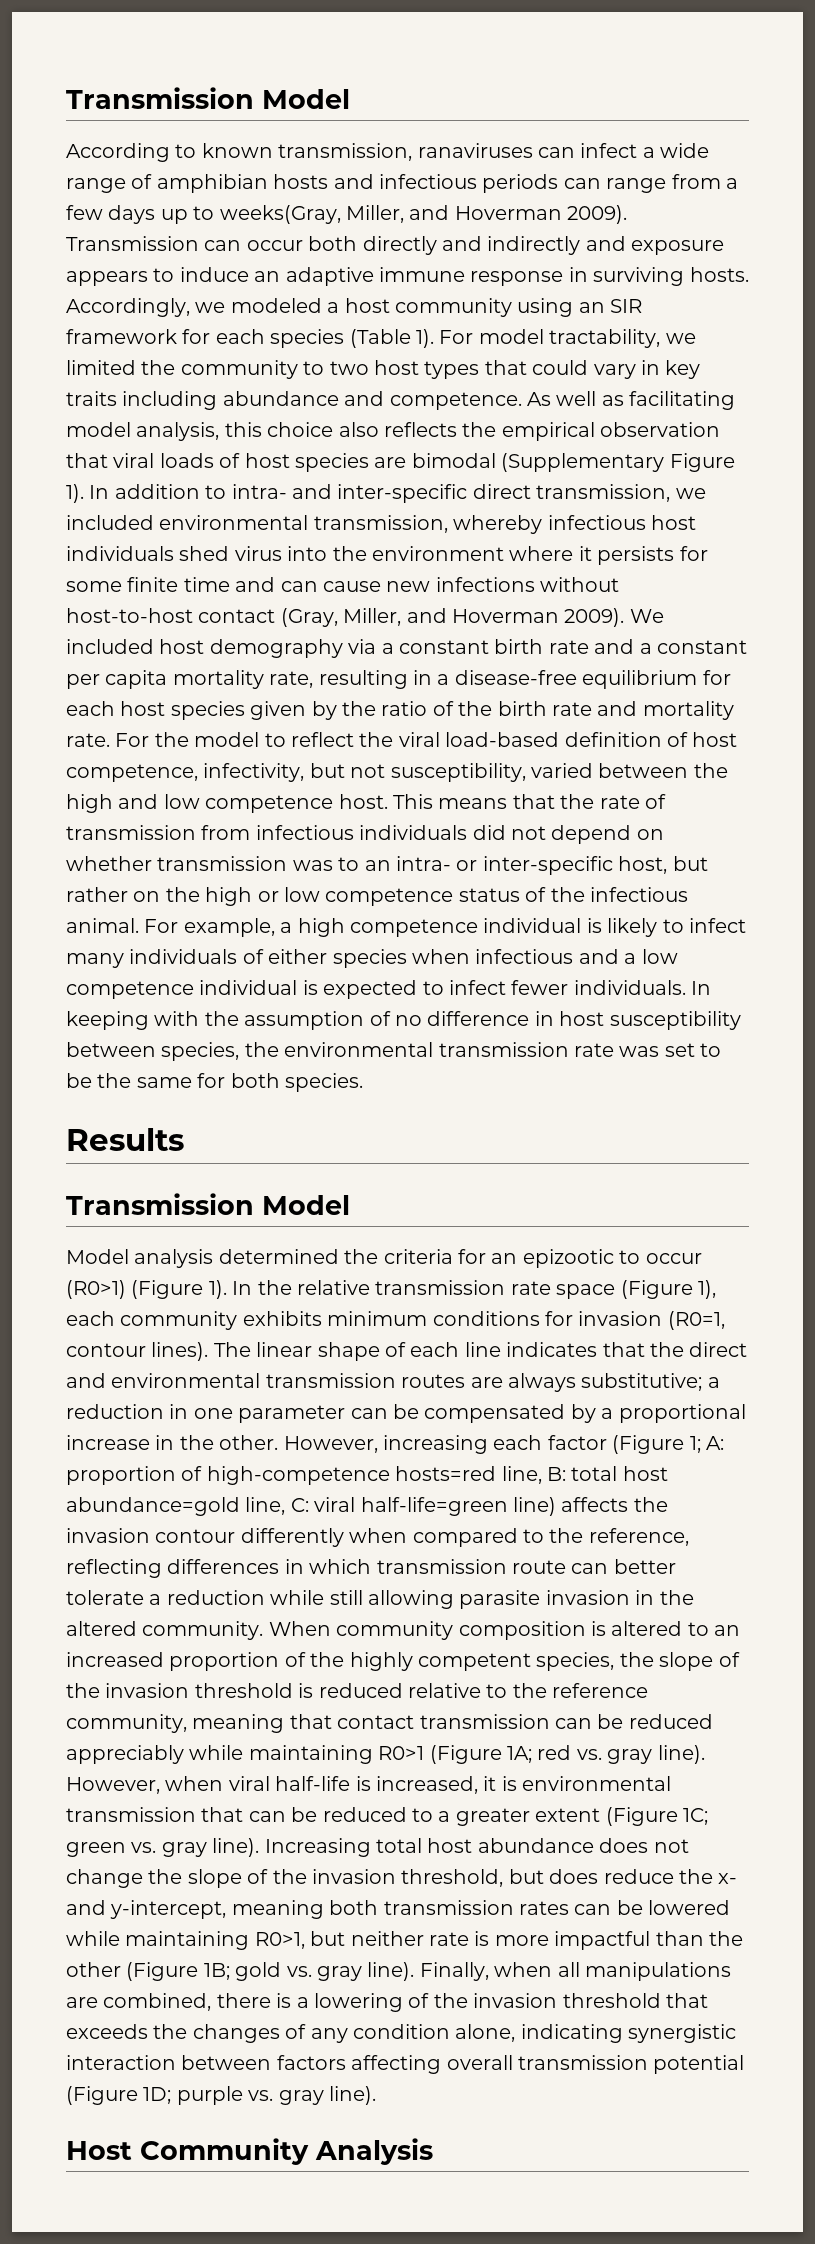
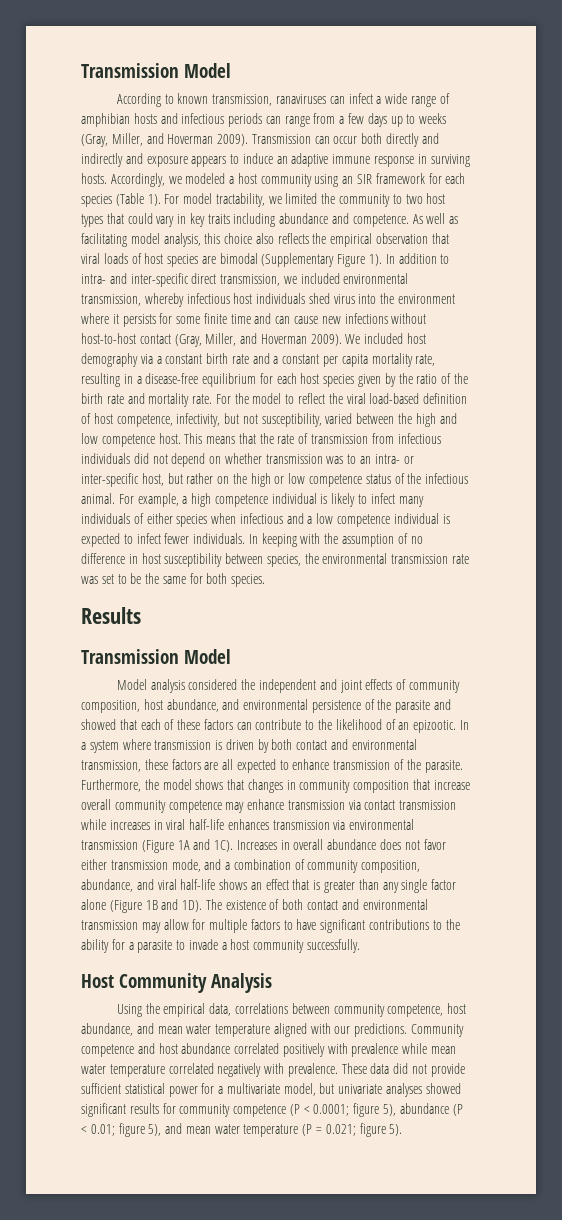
[219,205,341,224] weeks(Gray, -> [419,113,447,124] [81,134,108,147] weeks (Gray,
[218,1249,702,1268] [66,1280,716,1299] [66,1311,725,1330] [66,1342,748,1361] [66,1373,720,1392] [66,1404,746,1423] [66,1435,724,1454] [66,1466,668,1485] [66,1497,668,1516] [66,1528,689,1547] [66,1559,676,1578] [66,1590,694,1609] [66,1621,741,1640] [66,1652,740,1671] [66,1683,649,1698] [66,1714,713,1733] [66,1745,705,1764] [66,1776,672,1794] [66,1807,708,1826] [66,1838,689,1857] [66,1869,738,1888] [66,1900,731,1919] [66,1931,743,1950] [66,1962,731,1981] [66,1993,708,2012] [66,2024,737,2043] [66,2055,745,2074] [66,2086,376,2105] [66,2138,433,2165] determined the criteria for an epizootic to occur (R0>1) (Figure 1). In the relative transmission rate space (Figure 1), each community exhibits minimum conditions for invasion (R0=1, contour lines). The linear shape of each line indicates that the direct and environmental transmission routes are always substitutive; a reduction in one parameter can be compensated by a proportional increase in the other. However, increasing each factor (Figure 1; A: proportion of high-competence hosts=red line, B: total host abundance=gold line, C: viral half-life=green line) affects the invasion contour differently when compared to the reference, reflecting differences in which transmission route can better tolerate a reduction while still allowing parasite invasion in the altered community. When community composition is altered to an increased proportion of the highly competent species, the slope of the invasion threshold is reduced relative to the reference community, meaning that contact transmission can be reduced appreciably while maintaining R0>1 (Figure 1A; red vs. gray line). However, when viral half-life is increased, it is environmental transmission that can be reduced to a greater extent (Figure 1C; green vs. gray line). Increasing total host abundance does not change the slope of the invasion threshold, but does reduce the x- and y-intercept, meaning both transmission rates can be lowered while maintaining R0>1, but neither rate is more impactful than the other (Figure 1B; gold vs. gray line). Finally, when all manipulations are combined, there is a lowering of the invasion threshold that exceeds the changes of any condition alone, indicating synergistic interaction between factors affecting overall transmission potential (Figure 1D; purple vs. gray line). // Host Community Analysis -> [188,679,460,693] [81,699,452,713] [81,719,469,733] [81,739,417,753] [81,759,463,773] [81,779,470,793] [81,799,457,813] [81,819,415,830] [81,839,446,853] [81,859,421,873] [81,879,457,893] [81,899,428,913] [81,919,460,933] [81,939,361,953] [81,973,273,993] [116,1003,467,1017] [81,1023,465,1037] [81,1043,457,1057] [81,1063,465,1077] [81,1083,461,1097] [81,1103,463,1117] [81,1123,403,1137] considered the independent and joint effects of community composition, host abundance, and environmental persistence of the parasite and showed that each of these factors can contribute to the likelihood of an epizootic. In a system where transmission is driven by both contact and environmental transmission, these factors are all expected to enhance transmission of the parasite. Furthermore, the model shows that changes in community composition that increase overall community competence may enhance transmission via contact transmission while increases in viral half-life enhances transmission via environmental transmission (Figure 1A and 1C). Increases in overall abundance does not favor either transmission mode, and a combination of community composition, abundance, and viral half-life shows an effect that is greater than any single factor alone (Figure 1B and 1D). The existence of both contact and environmental transmission may allow for multiple factors to have significant contributions to the ability for a parasite to invade a host community successfully. // Host Community Analysis // Using the empirical data, correlations between community competence, host abundance, and mean water temperature aligned with our predictions. Community competence and host abundance correlated positively with prevalence while mean water temperature correlated negatively with prevalence. These data did not provide sufficient statistical power for a multivariate model, but univariate analyses showed significant results for community competence (P < 0.0001; figure 5), abundance (P < 0.01; figure 5), and mean water temperature (P = 0.021; figure 5).

